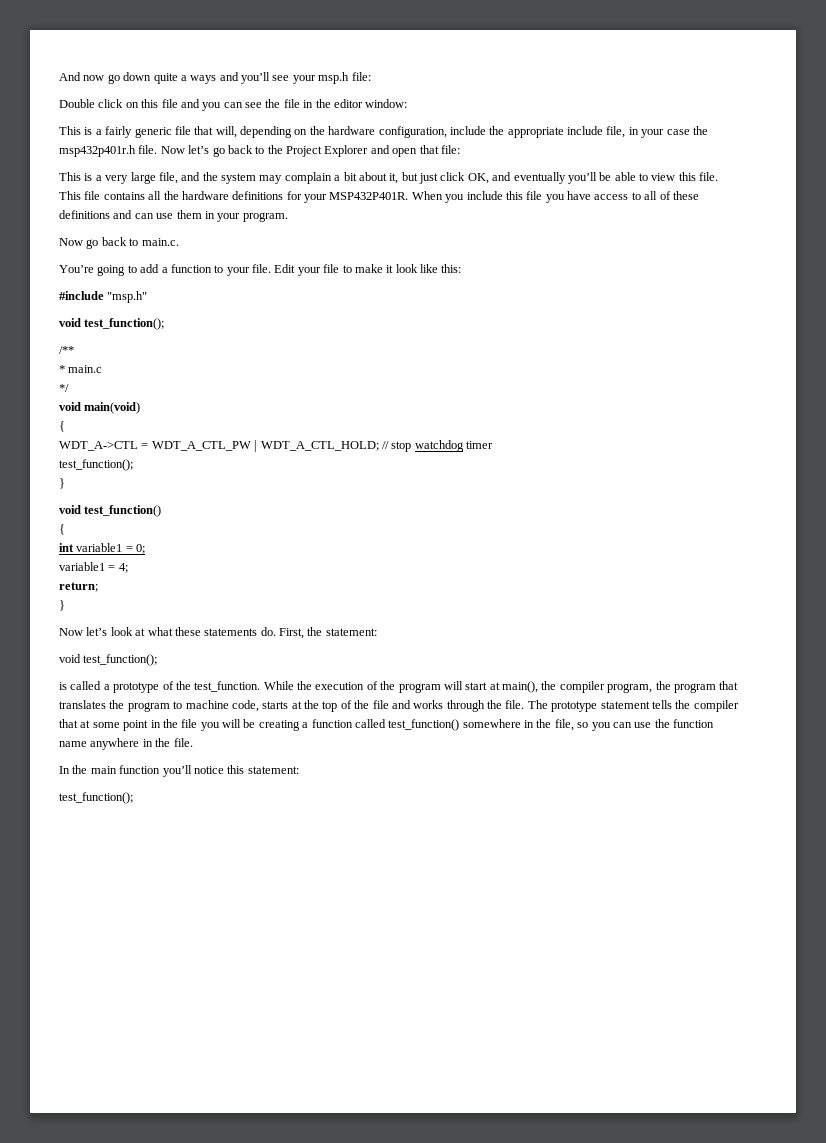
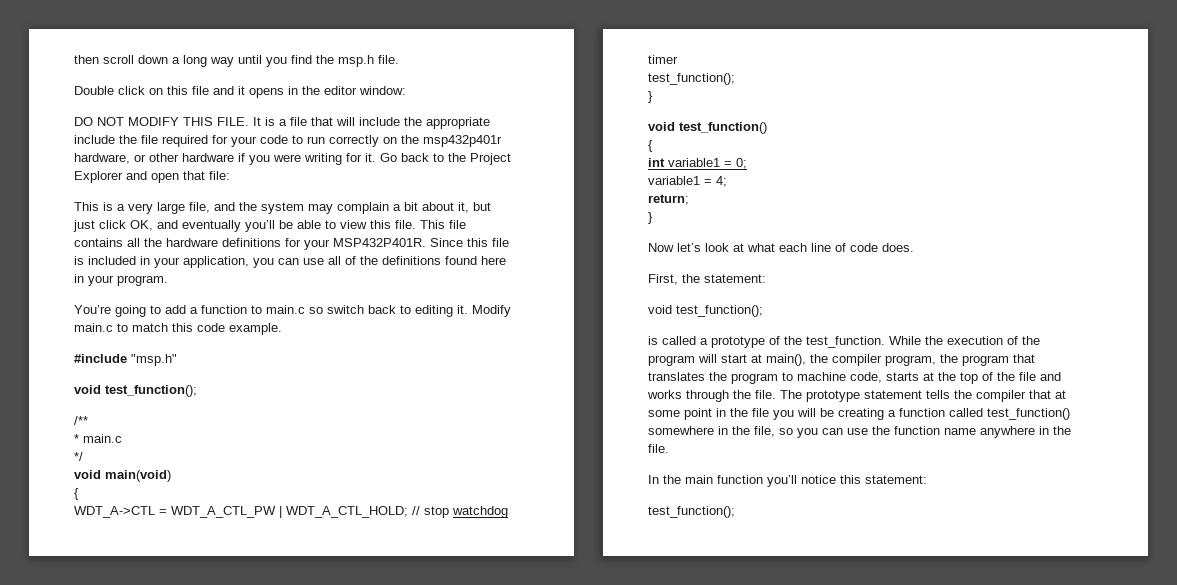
[59,72,371,84] And now go down quite a ways and you’ll see your msp.h file: -> [74,55,399,67] then scroll down a long way until you find the msp.h file.
[202,99,300,111] you can see the file -> [238,86,284,98] it opens
[59,126,708,138] [59,145,225,157] This is a fairly generic file that will, depending on the hardware configuration, include the appropriate include file, in your case the msp432p401r.h file. Now let’s go -> [74,117,490,129] [74,135,502,147] [74,153,397,165] DO NOT MODIFY THIS FILE. It is a file that will include the appropriate include the file required for your code to run correctly on the msp432p401r hardware, or other hardware if you were writing for it. Go
[411,191,699,203] [59,210,288,222] [59,237,179,249] When you include this file you have access to all of these definitions and can use them in your program. // Now go back to main.c. -> [430,238,509,247] [74,256,506,268] [74,274,168,286] Since this file is included in your application, you can use all of the definitions found here in your program.
[226,264,462,276] your file. Edit your file to make it look like this: -> [266,305,511,317] [74,323,282,335] main.c so switch back to editing it. Modify main.c to match this code example.
[174,627,276,636] these statements do. -> [779,243,914,252] each line of code does. //

